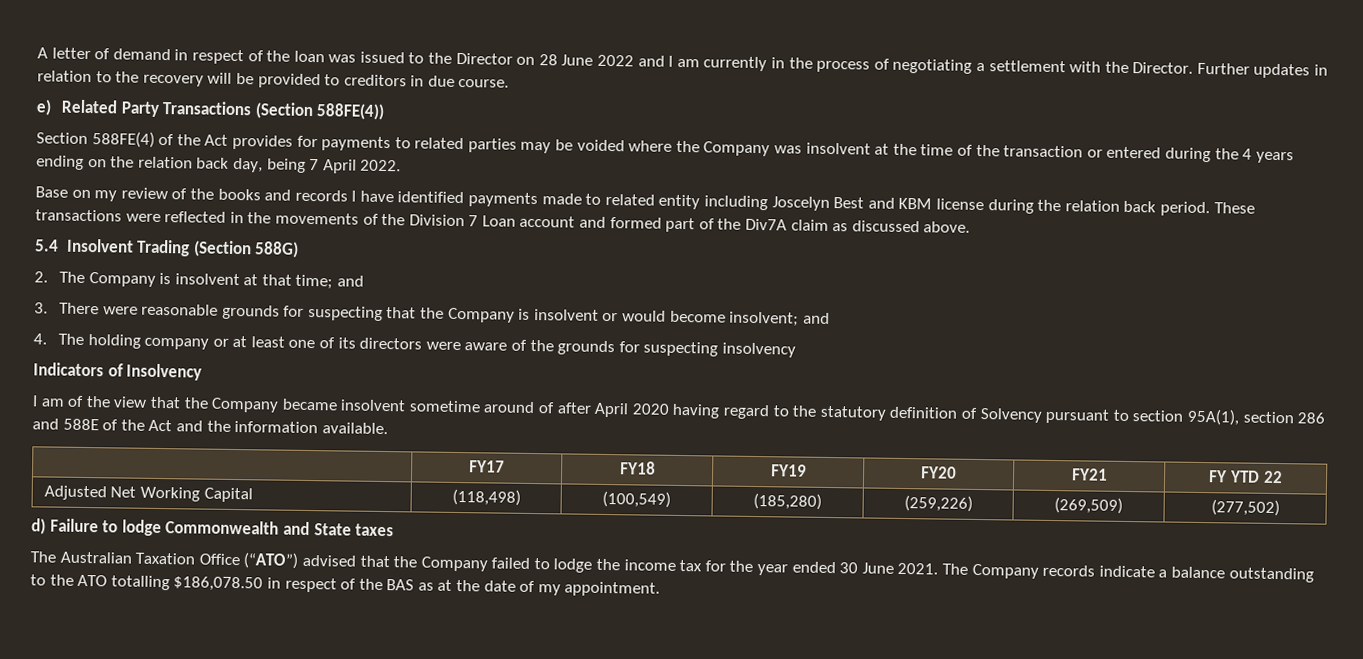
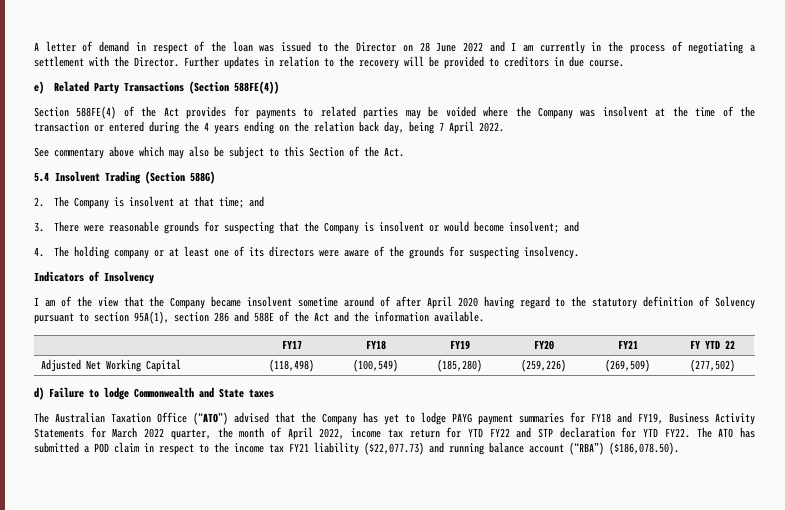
[35,186,1255,217] [35,209,971,233] Base on my review of the books and records I have identified payments made to related entity including Joscelyn Best and KBM license during the relation back period. These transactions were reflected in the movements of the Division 7 Loan account and formed part of the Div7A claim as discussed above. -> [34,146,404,159] See commentary above which may also be subject to this Section of the Act.
[721,342,796,358] insolvency -> [523,246,579,259] insolvency.
[491,557,1314,583] [30,574,661,597] failed to lodge the income tax for the year ended 30 June 2021. The Company records indicate a balance outstanding to the ATO totalling $186,078.50 in respect of the BAS as at the date of my appointment. -> [363,412,755,425] [34,427,756,440] [34,442,679,455] has yet to lodge PAYG payment summaries for FY18 and FY19, Business Activity Statements for March 2022 quarter, the month of April 2022, income tax return for YTD FY22 and STP declaration for YTD FY22. The ATO has submitted a POD claim in respect to the income tax FY21 liability ($22,077.73) and running balance account (“RBA”) ($186,078.50).

